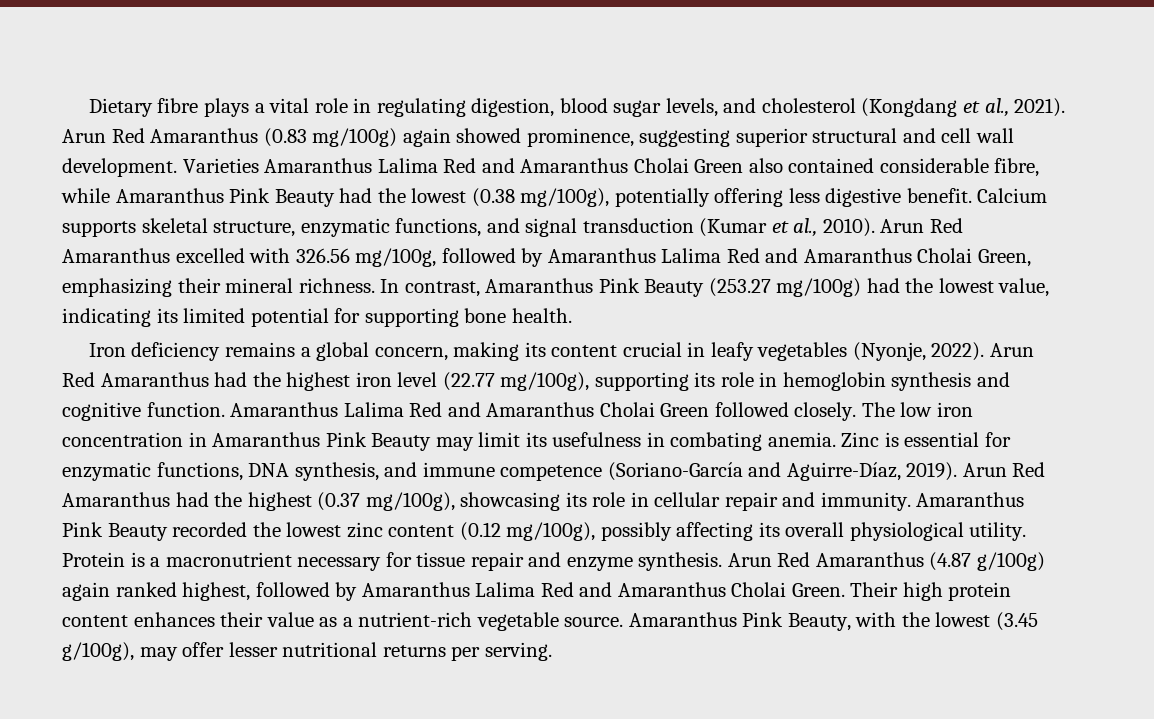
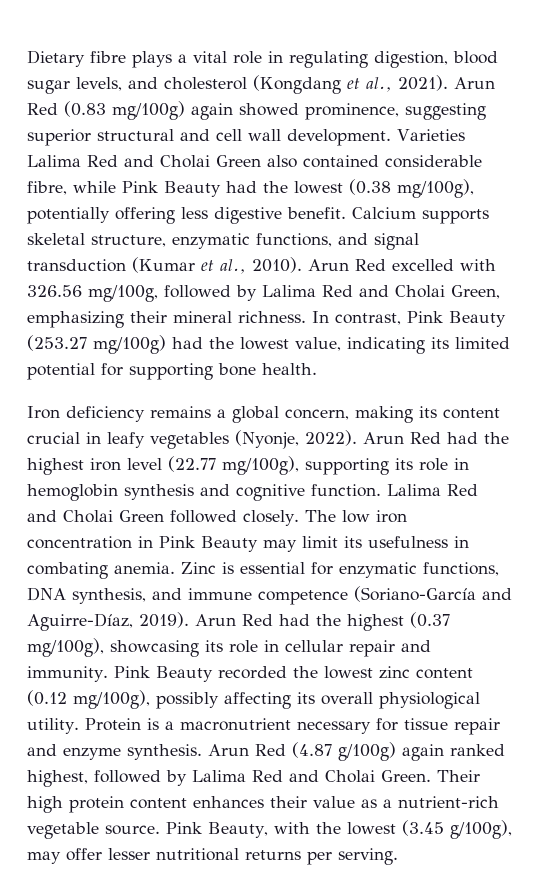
[150,128,259,143] Amaranthus -> (58, 109) none
[264,158,629,173] Amaranthus Lalima Red and Amaranthus -> [27,155,154,167] Lalima Red and
[115,188,224,203] Amaranthus -> (116, 187) none
[62,248,170,263] Amaranthus -> (386, 265) none
[547,248,912,263] Amaranthus Lalima Red and Amaranthus -> [262,285,389,297] Lalima Red and
[485,278,594,293] Amaranthus -> (401, 319) none
[100,372,209,387] Amaranthus -> (441, 438) none
[230,402,595,417] Amaranthus Lalima Red and Amaranthus -> [387,484,478,496] [27,510,57,522] Lalima Red and
[212,432,321,447] Amaranthus -> (153, 542) none
[62,492,170,507] Amaranthus -> (273, 620) none
[916,492,1025,507] Amaranthus -> (108, 674) none
[815,552,924,567] Amaranthus -> (286, 750) none
[361,582,726,597] Amaranthus Lalima Red and Amaranthus -> [192,770,319,782] Lalima Red and
[628,612,737,627] Amaranthus -> (160, 830) none

